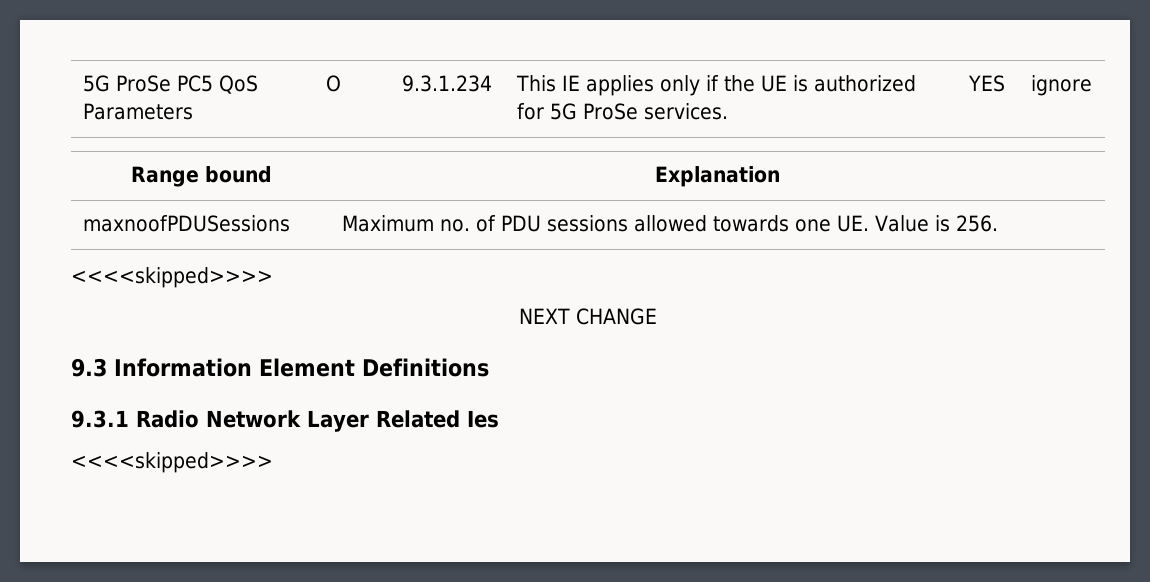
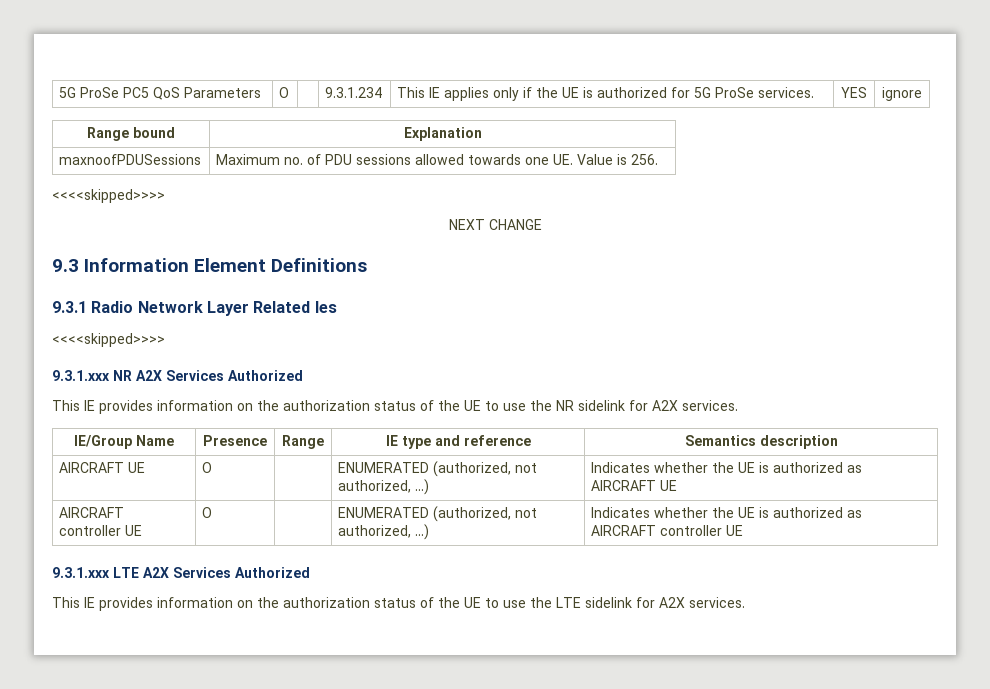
(273, 462) none -> [52,370,303,381] [52,400,738,414] [74,435,174,449] [203,435,267,446] [282,435,324,449] [385,435,531,449] [684,435,838,449] [59,462,146,473] [202,462,213,473] [338,461,538,477] [338,479,430,495] [591,462,863,473] [591,480,678,491] [59,507,125,518] [59,525,143,536] [202,507,213,518] [338,506,538,522] [338,524,430,540] [591,507,863,518] [591,525,744,536] [52,567,310,578] [52,597,745,611] // 9.3.1.xxx NR A2X Services Authorized // This IE provides information on the authorization status of the UE to use the NR sidelink for A2X services. // IE/Group Name | Presence | Range | IE type and reference | Semantics description // AIRCRAFT UE | O | | ENUMERATED (authorized, not authorized, ...) | Indicates whether the UE is authorized as AIRCRAFT UE // AIRCRAFT controller UE | O | | ENUMERATED (authorized, not authorized, ...) | Indicates whether the UE is authorized as AIRCRAFT controller UE // 9.3.1.xxx LTE A2X Services Authorized // This IE provides information on the authorization status of the UE to use the LTE sidelink for A2X services.

